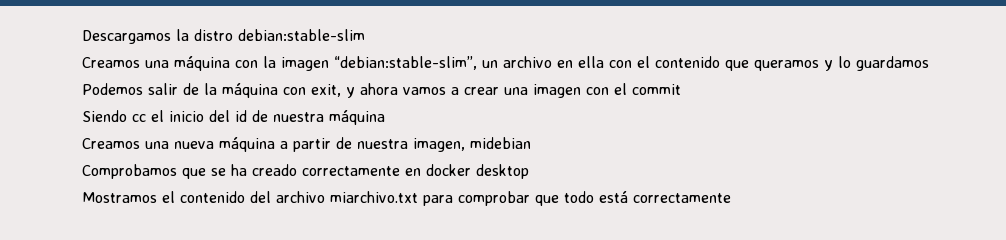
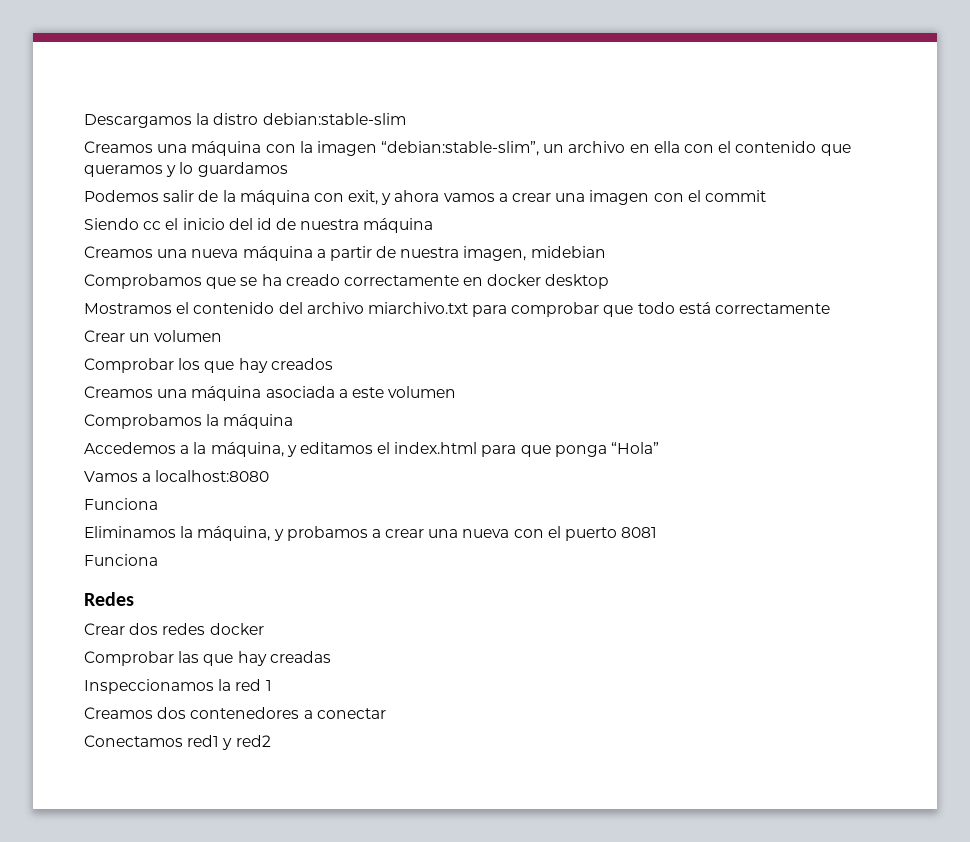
(731, 198) none -> [84,330,223,342] [84,358,333,373] [84,386,457,401] [84,414,294,429] [84,442,660,457] [84,470,270,482] [84,498,158,510] [84,526,658,541] [84,554,158,566] [84,592,134,606] [84,623,264,635] [84,651,331,666] [84,679,272,694] [84,707,386,719] [84,735,271,750] // Crear un volumen // Comprobar los que hay creados // Creamos una máquina asociada a este volumen // Comprobamos la máquina // Accedemos a la máquina, y editamos el index.html para que ponga “Hola” // Vamos a localhost:8080 // Funciona // Eliminamos la máquina, y probamos a crear una nueva con el puerto 8081 // Funciona // Redes // Crear dos redes docker // Comprobar las que hay creadas // Inspeccionamos la red 1 // Creamos dos contenedores a conectar // Conectamos red1 y red2

